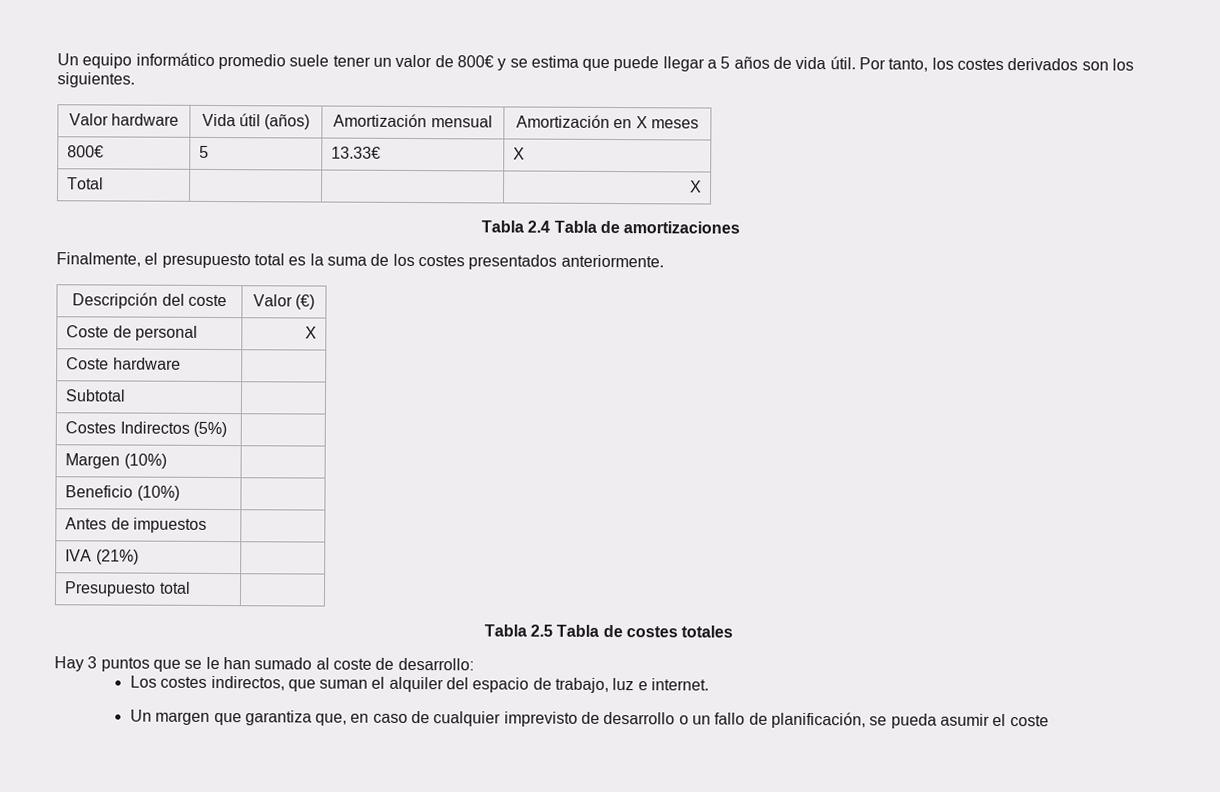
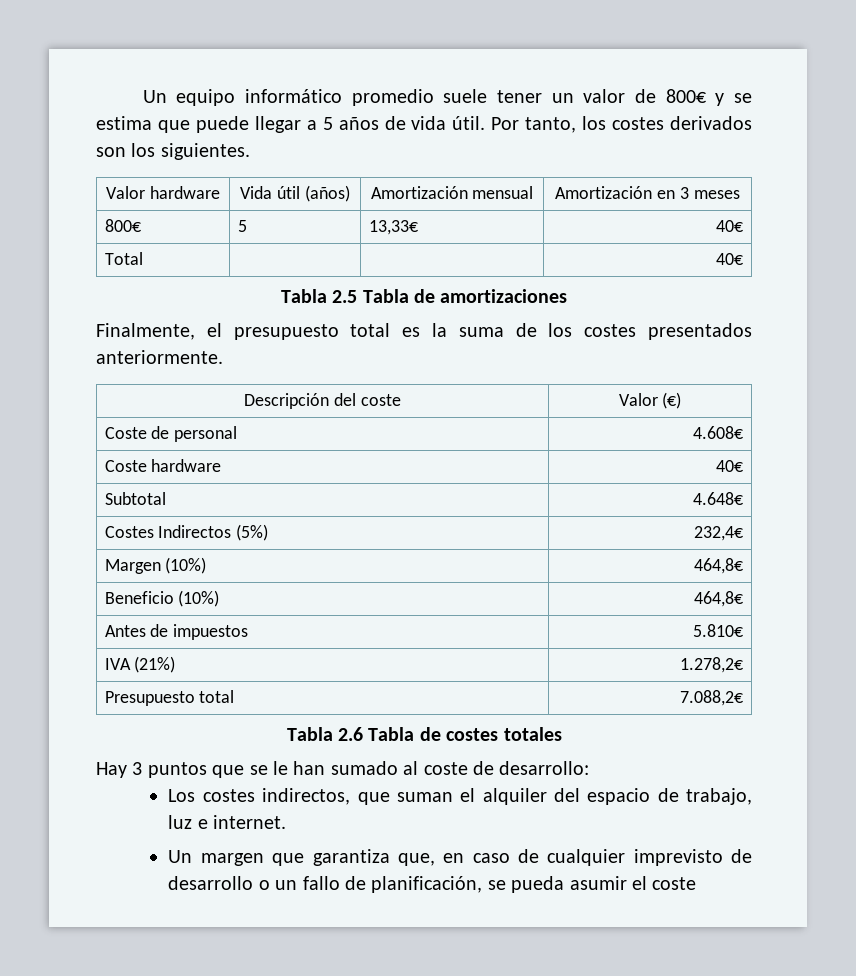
[635,116,648,129] X -> [679,187,689,199] 3
[331,146,382,159] [513,147,526,160] 13.33€ | X -> [368,220,418,235] [716,220,744,232] 13,33€ | 40€
[689,180,702,193] [480,220,551,233] X // Tabla 2.4 -> [716,253,744,265] [280,289,358,303] 40€ // Tabla 2.5
[304,326,317,339] X -> [693,426,744,439] 4.608€
(181, 363) none -> [716,460,744,472] 40€
(127, 395) none -> [693,492,744,505] 4.648€
(228, 429) none -> [694,526,744,541] 232,4€
(167, 461) none -> [694,558,744,574] 464,8€
(180, 493) none -> [694,591,744,607] 464,8€
(208, 525) none -> [693,624,744,637] 5.810€
(139, 557) none -> [680,657,744,673] 1.278,2€
[483,624,554,637] // Tabla 2.5 -> [680,690,744,706] [286,727,363,741] 7.088,2€ // Tabla 2.6

